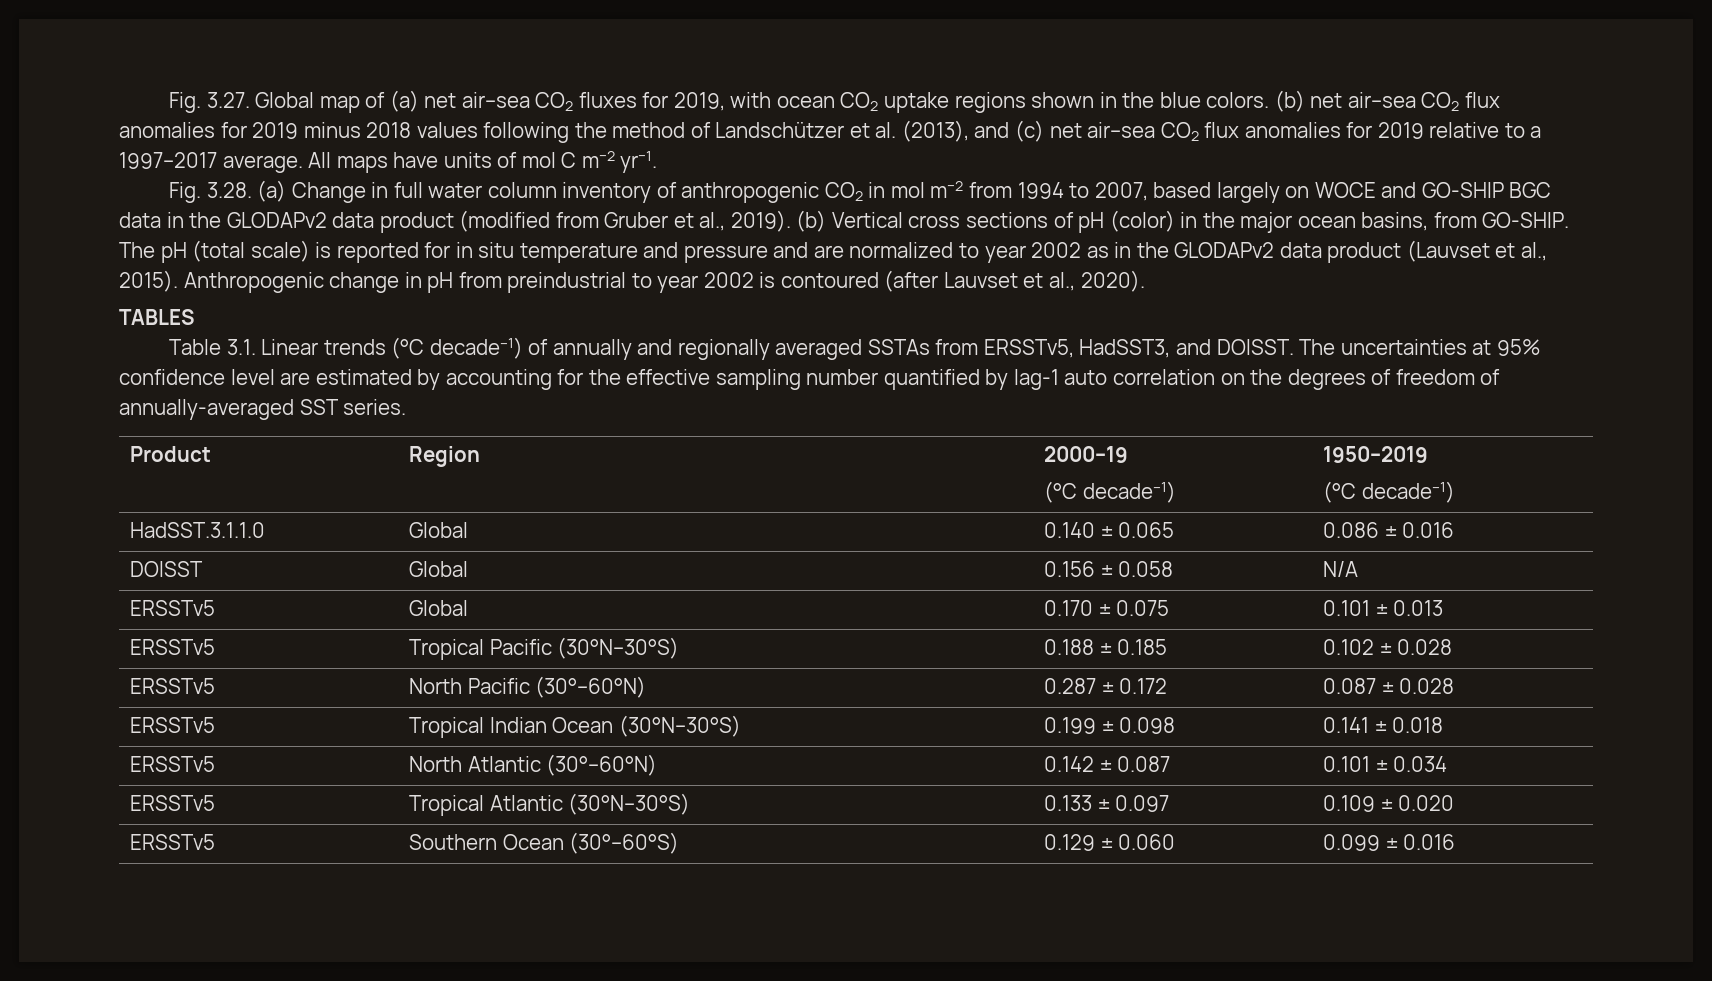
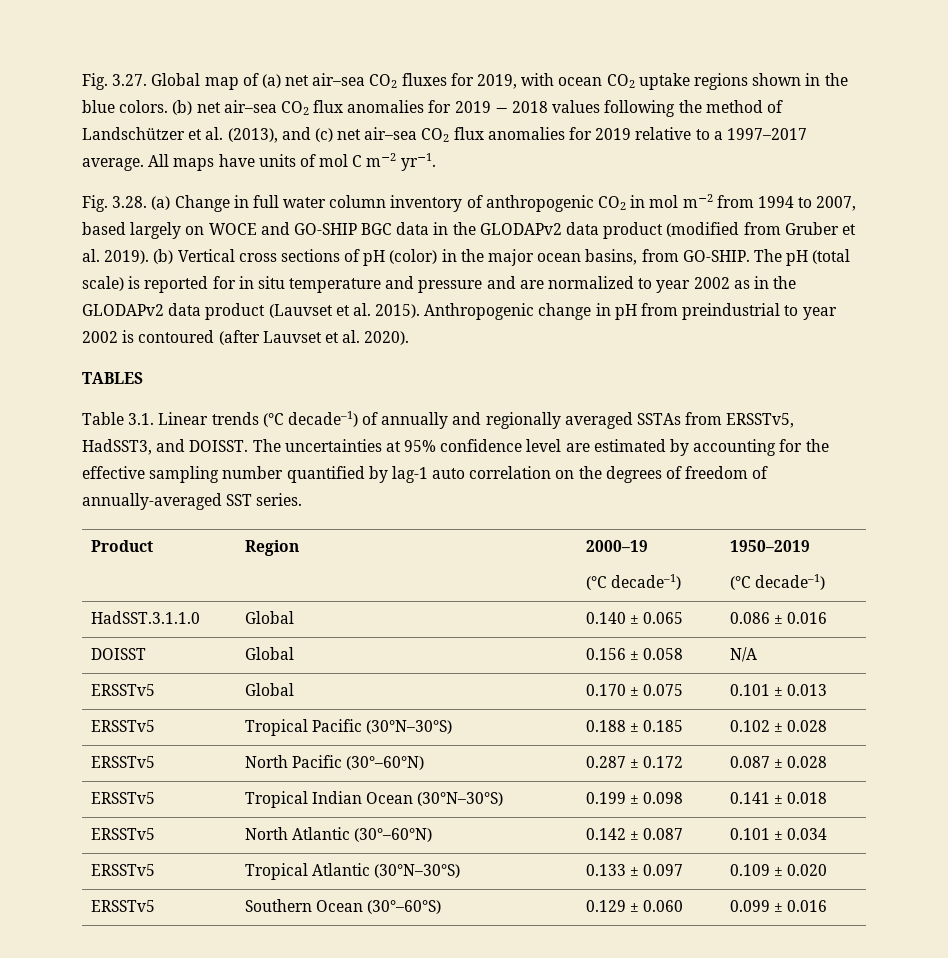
[303,122,361,138] minus -> [494,108,508,113] −
[699,212,726,231] al., -> [82,249,100,262] al.
[1520,242,1547,261] al., -> [352,303,371,316] al.
[1049,272,1076,291] al., -> [342,330,361,343] al.

